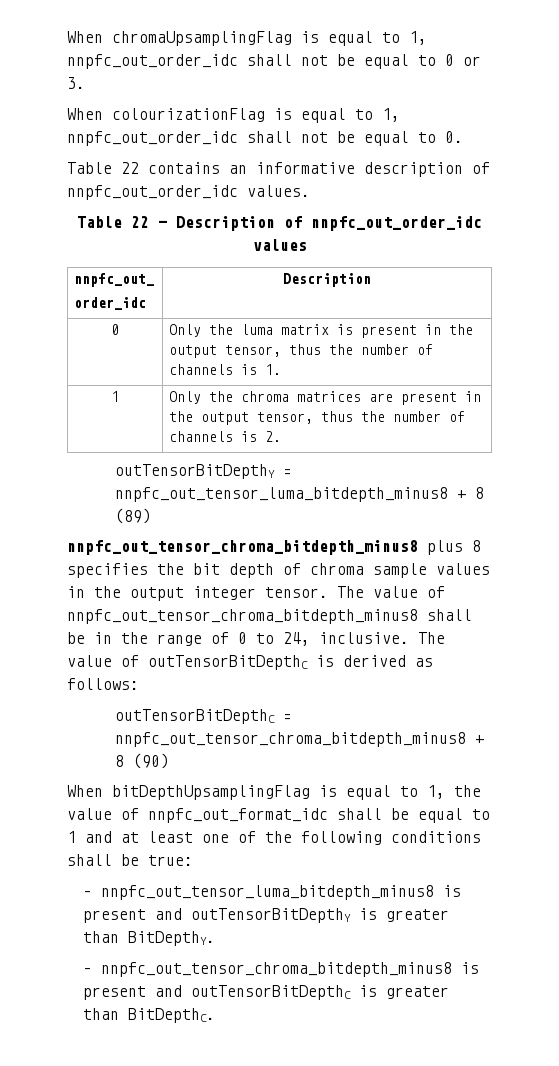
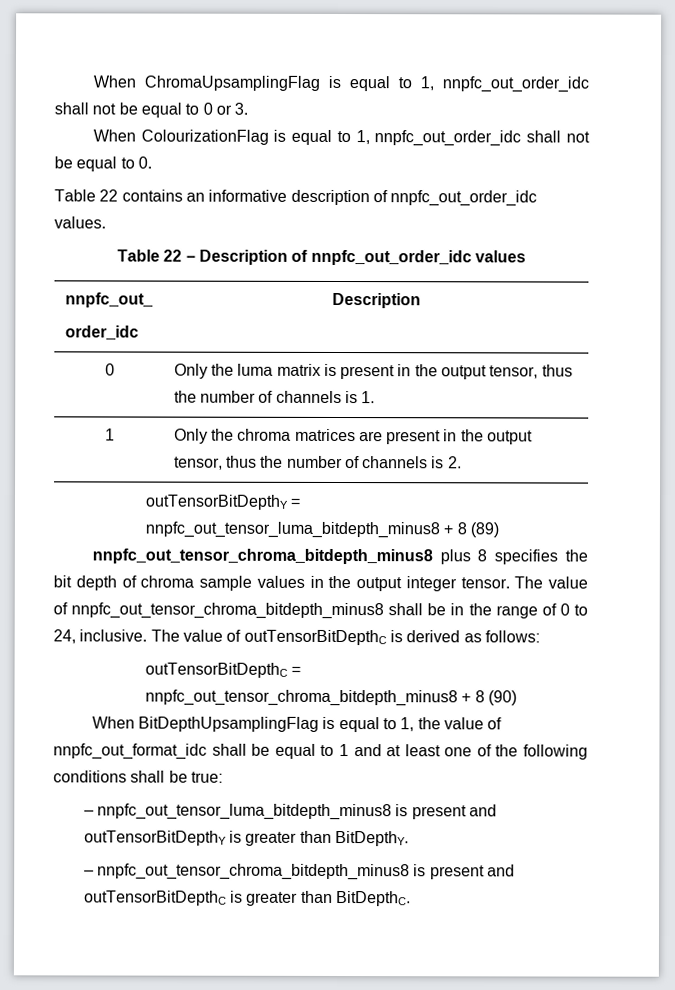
[67,31,292,46] When chromaUpsamplingFlag -> [92,75,320,91] When ChromaUpsamplingFlag
[112,108,265,122] colourizationFlag -> [140,129,269,145] ColourizationFlag
[112,785,310,800] bitDepthUpsamplingFlag -> [138,716,320,732] BitDepthUpsamplingFlag

